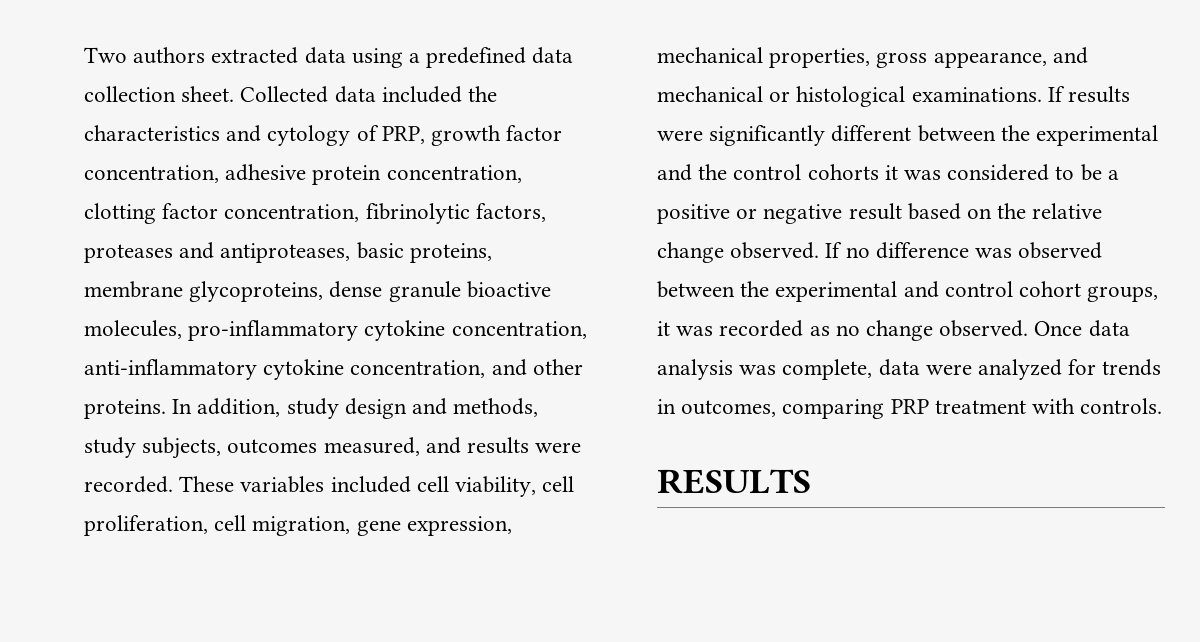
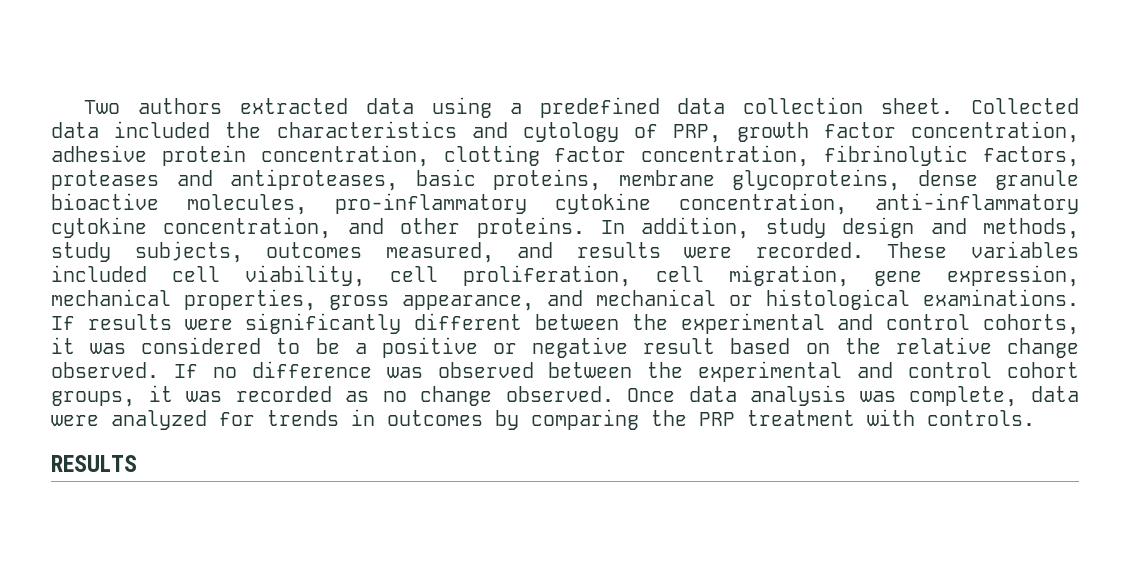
[698,164,879,180] the control cohorts -> [886,314,1079,335] control cohorts,
[681,399,885,419] outcomes, comparing -> [387,409,687,430] outcomes by comparing the

